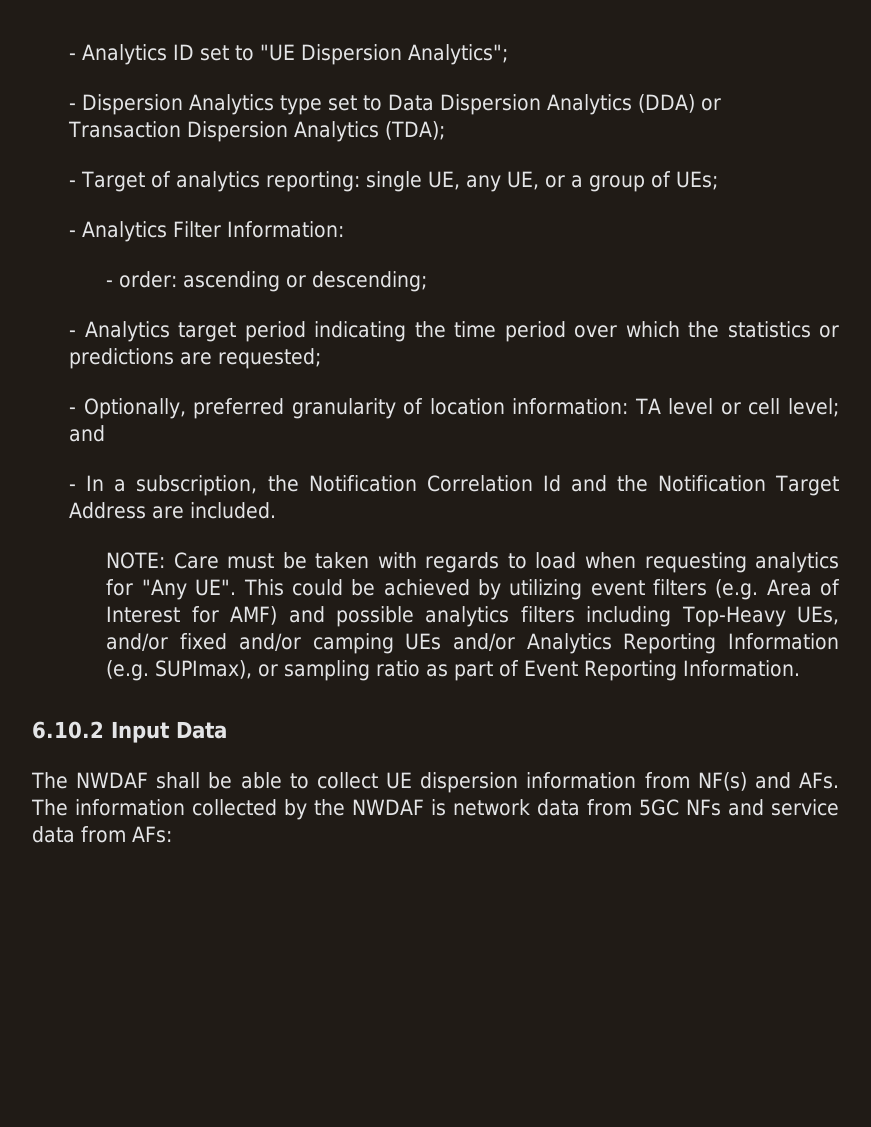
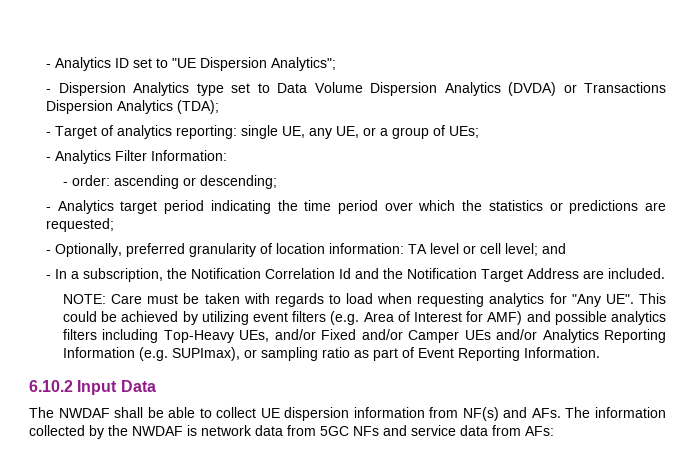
[440,94,722,115] [68,121,182,138] Dispersion Analytics (DDA) or Transaction -> [314,82,667,96] Volume Dispersion Analytics (DVDA) or Transactions
[180,633,394,654] fixed and/or camping -> [321,329,460,343] Fixed and/or Camper

